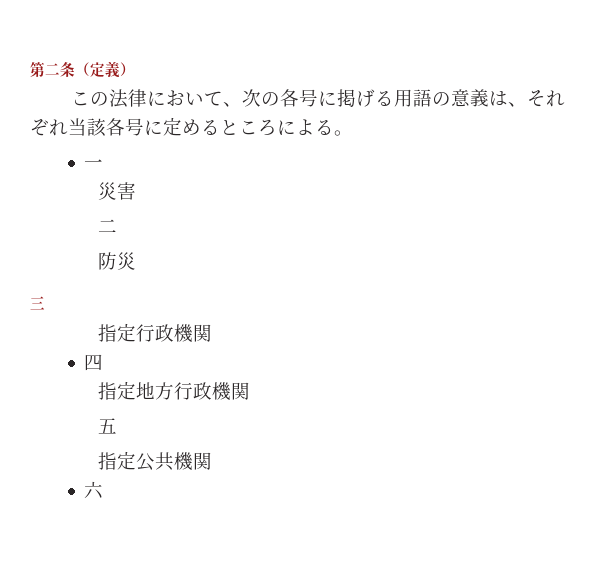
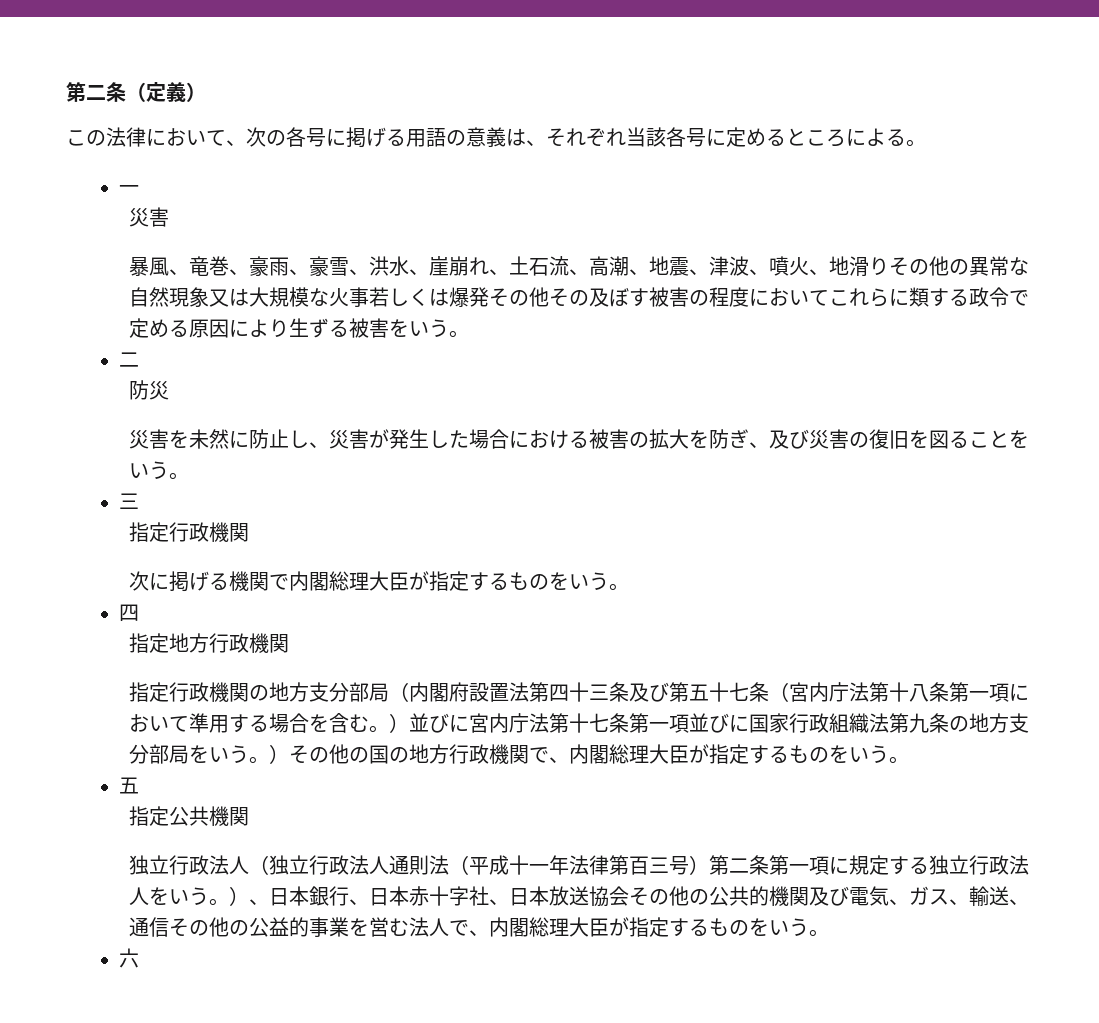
[98,219,118,233] [98,252,137,270] [30,296,45,310] [98,323,213,343] 二 // 防災 // 三 // 指定行政機関 -> [128,256,1029,276] [128,287,1029,308] [128,318,469,338] [119,352,140,367] [128,380,169,400] [128,429,1029,449] [128,461,189,480] [119,493,140,509] [128,522,249,542] [128,571,629,592] 暴風、竜巻、豪雨、豪雪、洪水、崖崩れ、土石流、高潮、地震、津波、噴火、地滑りその他の異常な自然現象又は大規模な火事若しくは爆発その他その及ぼす被害の程度においてこれらに類する政令で定める原因により生ずる被害をいう。 // 二 // 防災 // 災害を未然に防止し、災害が発生した場合における被害の拡大を防ぎ、及び災害の復旧を図ることをいう。 // 三 // 指定行政機関 // 次に掲げる機関で内閣総理大臣が指定するものをいう。
[98,418,118,434] [98,451,213,471] 五 // 指定公共機関 -> [128,682,1029,702] [128,713,1029,733] [128,744,909,764] [119,777,140,794] [128,806,249,826] [128,855,1029,875] [128,886,1029,907] [128,917,829,937] 指定行政機関の地方支分部局（内閣府設置法第四十三条及び第五十七条（宮内庁法第十八条第一項において準用する場合を含む。）並びに宮内庁法第十七条第一項並びに国家行政組織法第九条の地方支分部局をいう。）その他の国の地方行政機関で、内閣総理大臣が指定するものをいう。 // 五 // 指定公共機関 // 独立行政法人（独立行政法人通則法（平成十一年法律第百三号）第二条第一項に規定する独立行政法人をいう。）、日本銀行、日本赤十字社、日本放送協会その他の公共的機関及び電気、ガス、輸送、通信その他の公益的事業を営む法人で、内閣総理大臣が指定するものをいう。

